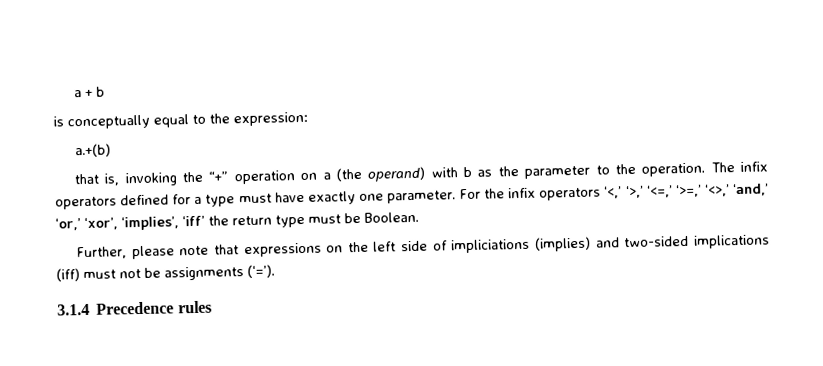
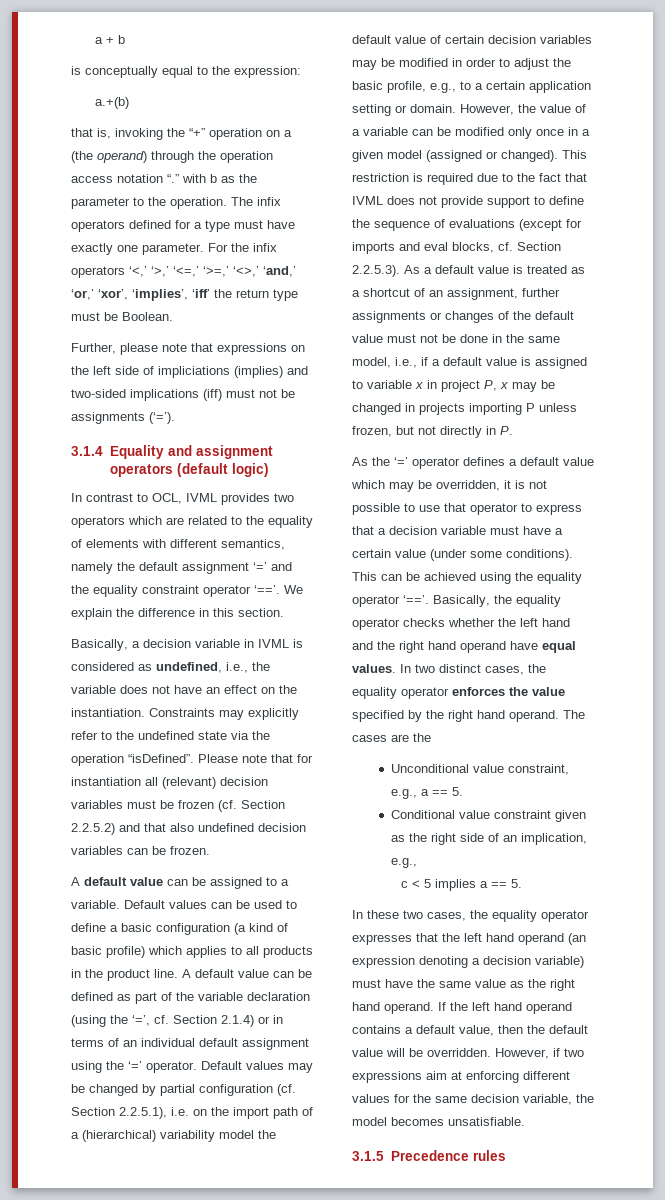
(426, 174) none -> [151,151,273,163] [71,174,179,183] through the operation access notation “.”
(90, 309) none -> [109,445,273,459] [109,463,269,477] [71,493,294,505] [71,516,313,528] [71,539,285,550] [71,562,292,574] [71,585,303,597] [71,608,284,620] [71,639,303,651] [71,662,270,673] [71,685,297,694] [71,708,299,720] [71,731,270,740] [71,754,313,766] [71,777,268,789] [71,800,285,812] [71,823,306,835] [71,846,210,855] [71,877,289,889] [71,900,297,909] [71,923,288,935] [71,946,313,958] [71,969,312,981] [71,992,310,1004] [71,1015,283,1027] [71,1038,309,1050] [71,1061,313,1073] [71,1084,296,1096] [71,1107,313,1119] [71,1130,276,1142] [352,35,592,44] [352,58,571,70] [352,81,591,93] [352,104,586,116] [352,127,590,139] [352,150,587,162] [352,173,587,185] [352,196,584,208] [352,219,582,231] [352,242,561,254] [352,265,585,277] [352,288,560,300] [352,311,574,323] [352,334,560,343] [352,357,587,369] [352,380,555,392] [352,403,577,415] [352,426,513,438] [352,457,594,469] [351,480,547,492] [352,503,582,515] [352,526,563,535] [352,549,573,561] [352,572,582,584] [352,595,561,607] [352,618,570,630] [352,641,576,653] [352,664,546,675] [352,687,565,699] [352,710,585,722] [352,733,431,742] [390,764,569,775] [390,787,463,799] [390,810,586,822] [390,833,587,845] [390,858,417,868] [400,879,522,891] [352,910,589,922] [352,933,586,945] [352,956,584,968] [352,979,575,991] [352,1002,572,1014] [352,1025,588,1036] [352,1048,584,1059] [352,1071,570,1083] [352,1094,594,1105] [352,1117,525,1126] [352,1151,384,1161] Equality and assignment operators (default logic) // In contrast to OCL, IVML provides two operators which are related to the equality of elements with different semantics, namely the default assignment ‘=’ and the equality constraint operator ‘==’. We explain the difference in this section. // Basically, a decision variable in IVML is considered as undefined, i.e., the variable does not have an effect on the instantiation. Constraints may explicitly refer to the undefined state via the operation “isDefined”. Please note that for instantiation all (relevant) decision variables must be frozen (cf. Section 2.2.5.2) and that also undefined decision variables can be frozen. // A default value can be assigned to a variable. Default values can be used to define a basic configuration (a kind of basic profile) which applies to all products in the product line. A default value can be defined as part of the variable declaration (using the ‘=’, cf. Section 2.1.4) or in terms of an individual default assignment using the ‘=’ operator. Default values may be changed by partial configuration (cf. Section 2.2.5.1), i.e. on the import path of a (hierarchical) variability model the default value of certain decision variables may be modified in order to adjust the basic profile, e.g., to a certain application setting or domain. However, the value of a variable can be modified only once in a given model (assigned or changed). This restriction is required due to the fact that IVML does not provide support to define the sequence of evaluations (except for imports and eval blocks, cf. Section 2.2.5.3). As a default value is treated as a shortcut of an assignment, further assignments or changes of the default value must not be done in the same model, i.e., if a default value is assigned to variable x in project P, x may be changed in projects importing P unless frozen, but not directly in P. // As the ‘=’ operator defines a default value which may be overridden, it is not possible to use that operator to express that a decision variable must have a certain value (under some conditions). This can be achieved using the equality operator ‘==’. Basically, the equality operator checks whether the left hand and the right hand operand have equal values. In two distinct cases, the equality operator enforces the value specified by the right hand operand. The cases are the // Unconditional value constraint, e.g., a == 5. // Conditional value constraint given as the right side of an implication, e.g., // c < 5 implies a == 5. // In these two cases, the equality operator expresses that the left hand operand (an expression denoting a decision variable) must have the same value as the right hand operand. If the left hand operand contains a default value, then the default value will be overridden. However, if two expressions aim at enforcing different values for the same decision variable, the model becomes unsatisfiable. // 3.1.5

